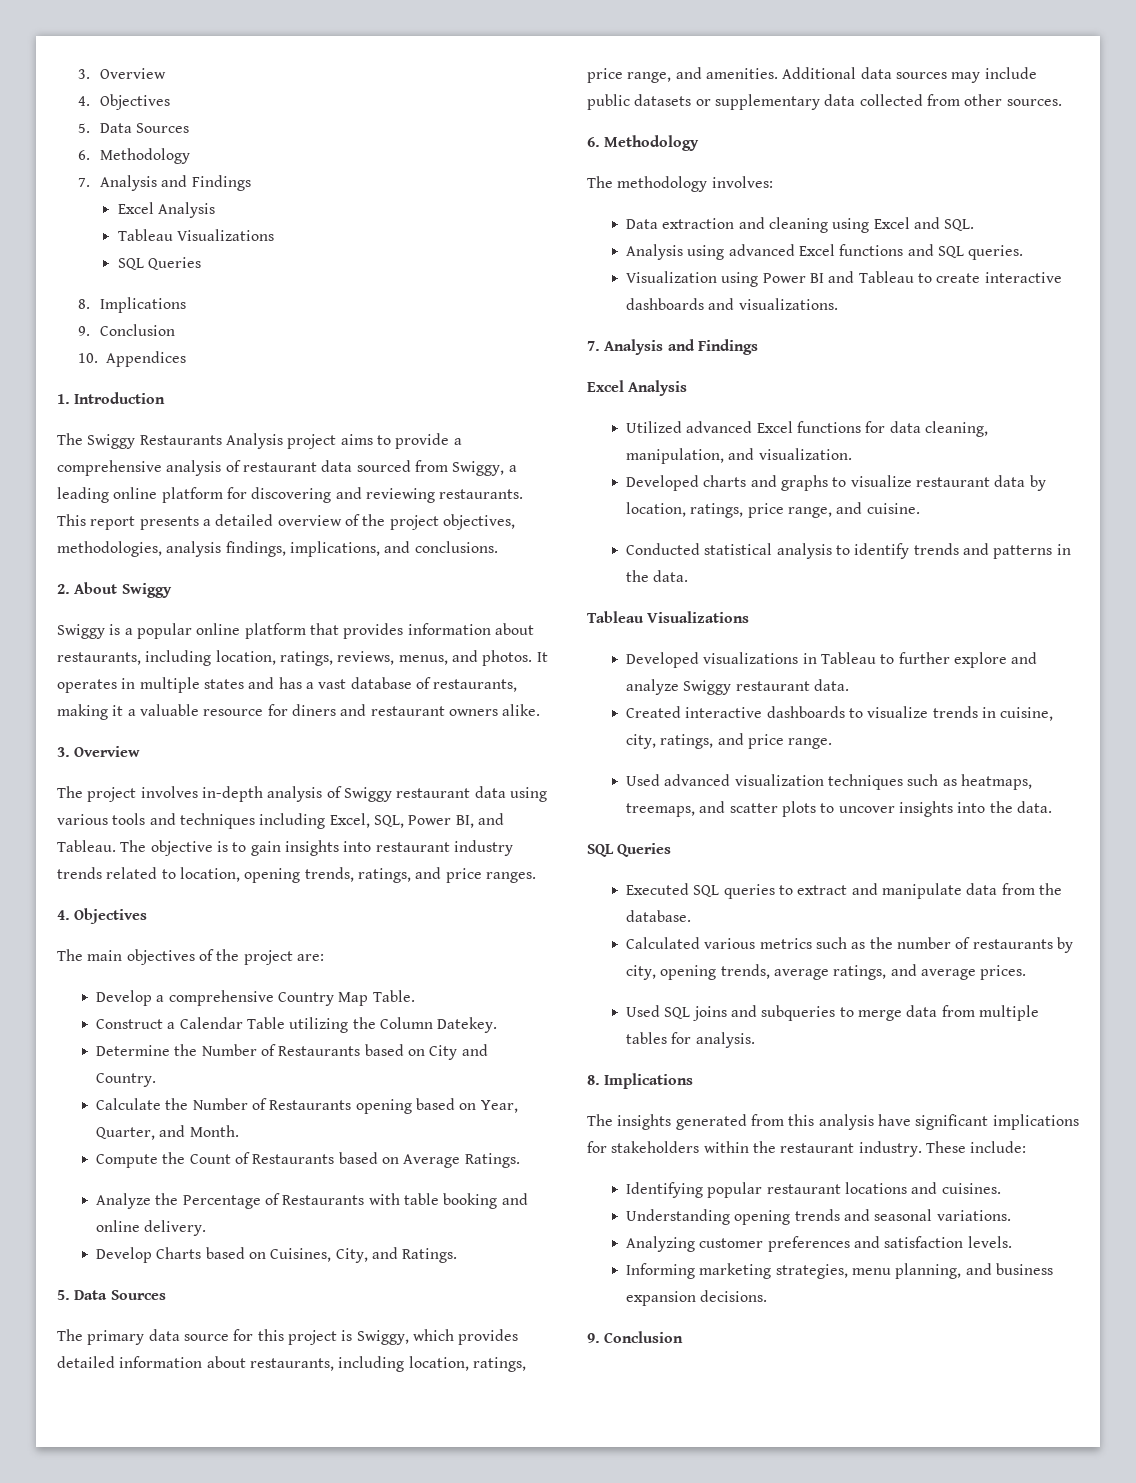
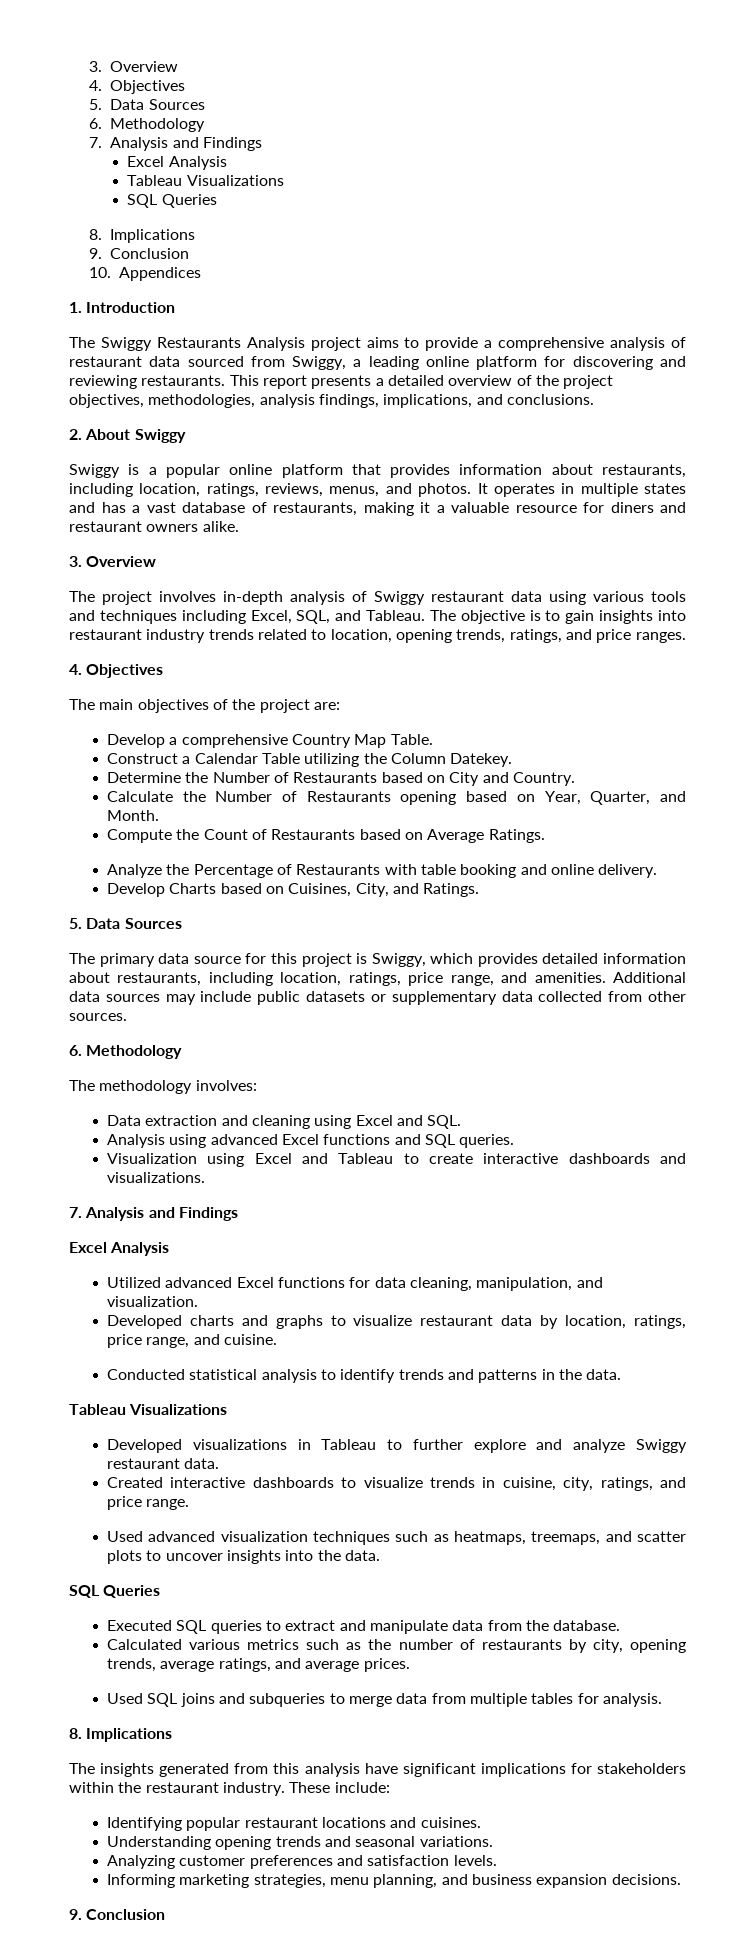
[408,815,474,828] Power BI, -> (331, 617) none
[762,273,825,283] Power BI -> [254,1153,292,1164] Excel

